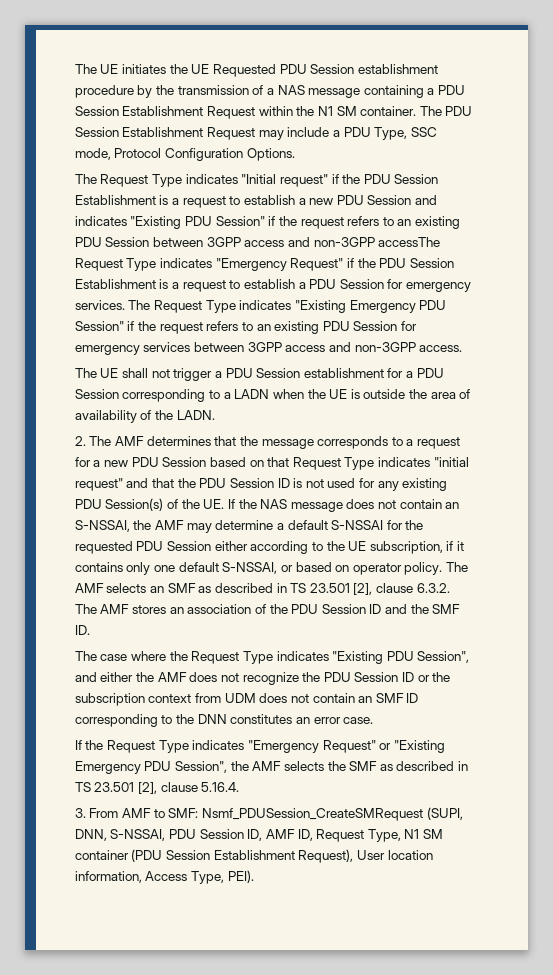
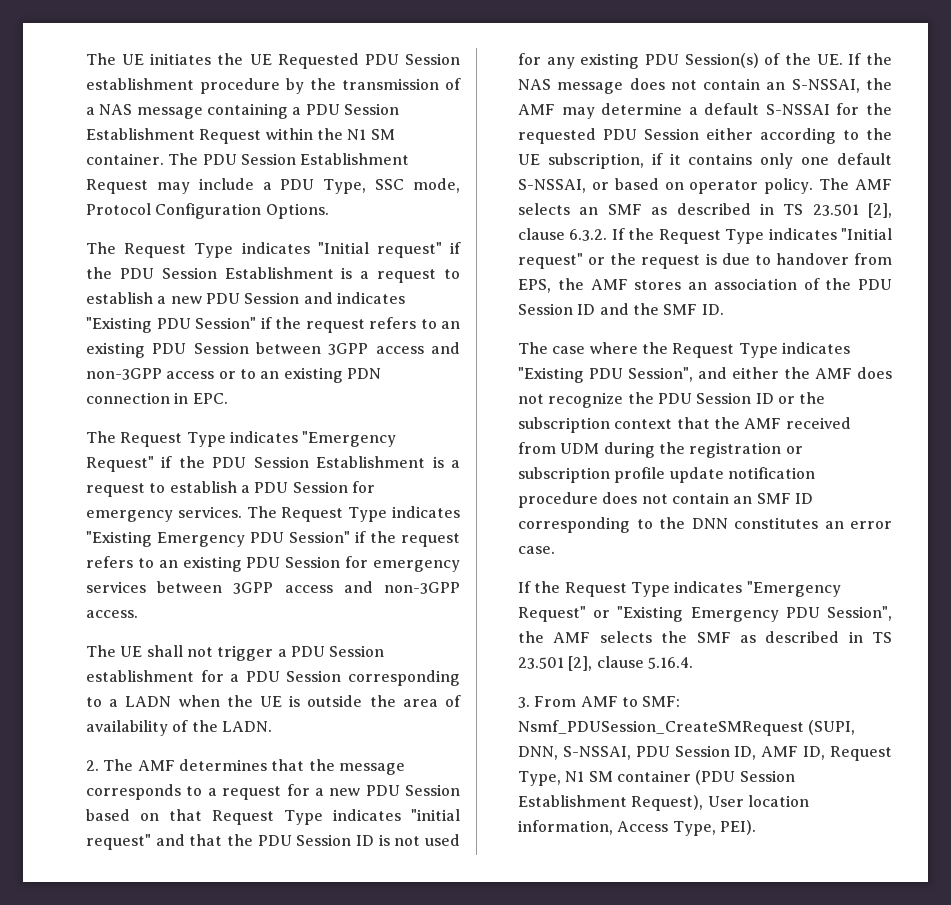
[378,237,441,247] accessThe -> [166,367,381,383] [86,392,228,404] [86,431,117,443] access or to an existing PDN connection in EPC. // The
[74,604,97,614] The -> [611,228,892,244] [518,253,892,269] [518,278,584,293] If the Request Type indicates "Initial request" or the request is due to handover from EPS, the
[194,693,256,703] from UDM -> [676,417,851,429] [518,442,803,458] [518,467,815,483] [518,492,599,508] that the AMF received from UDM during the registration or subscription profile update notification procedure

